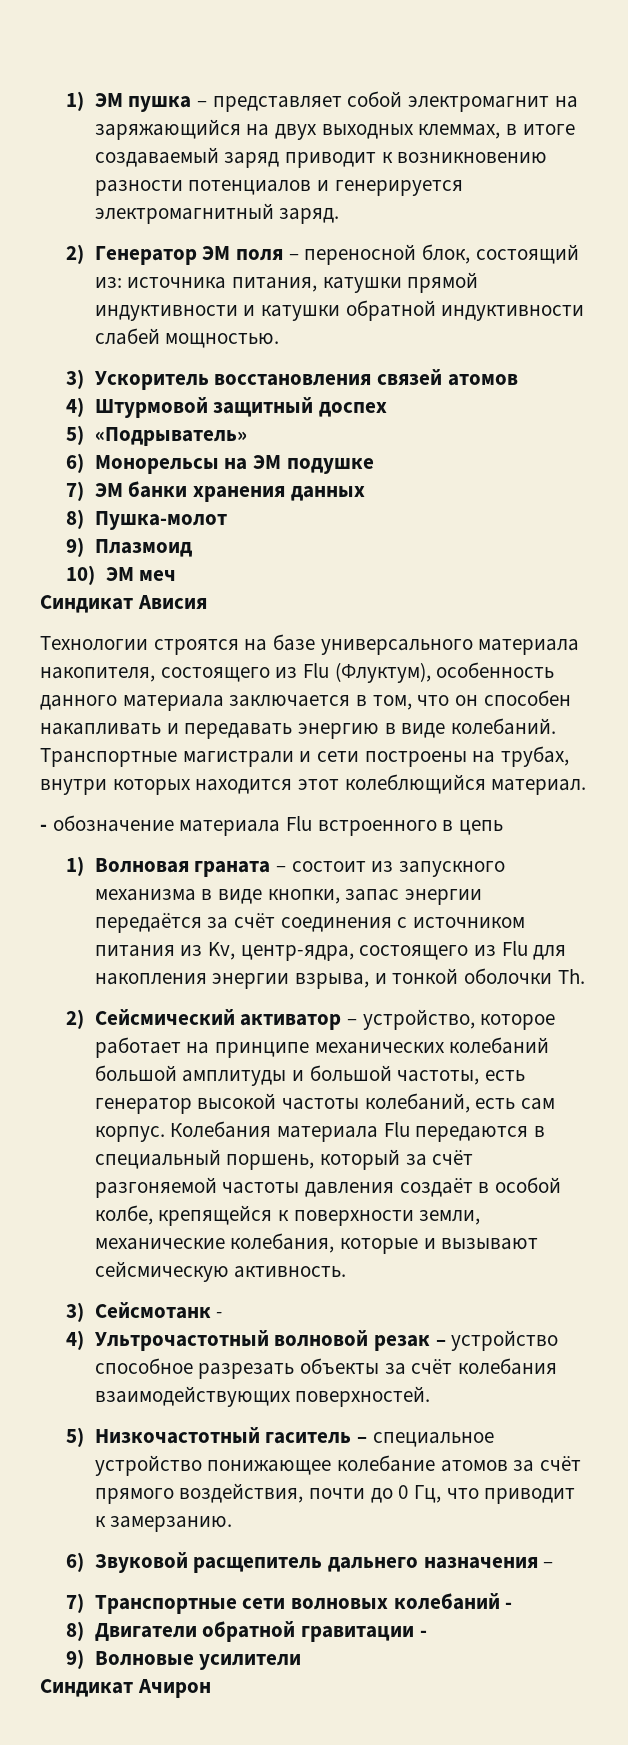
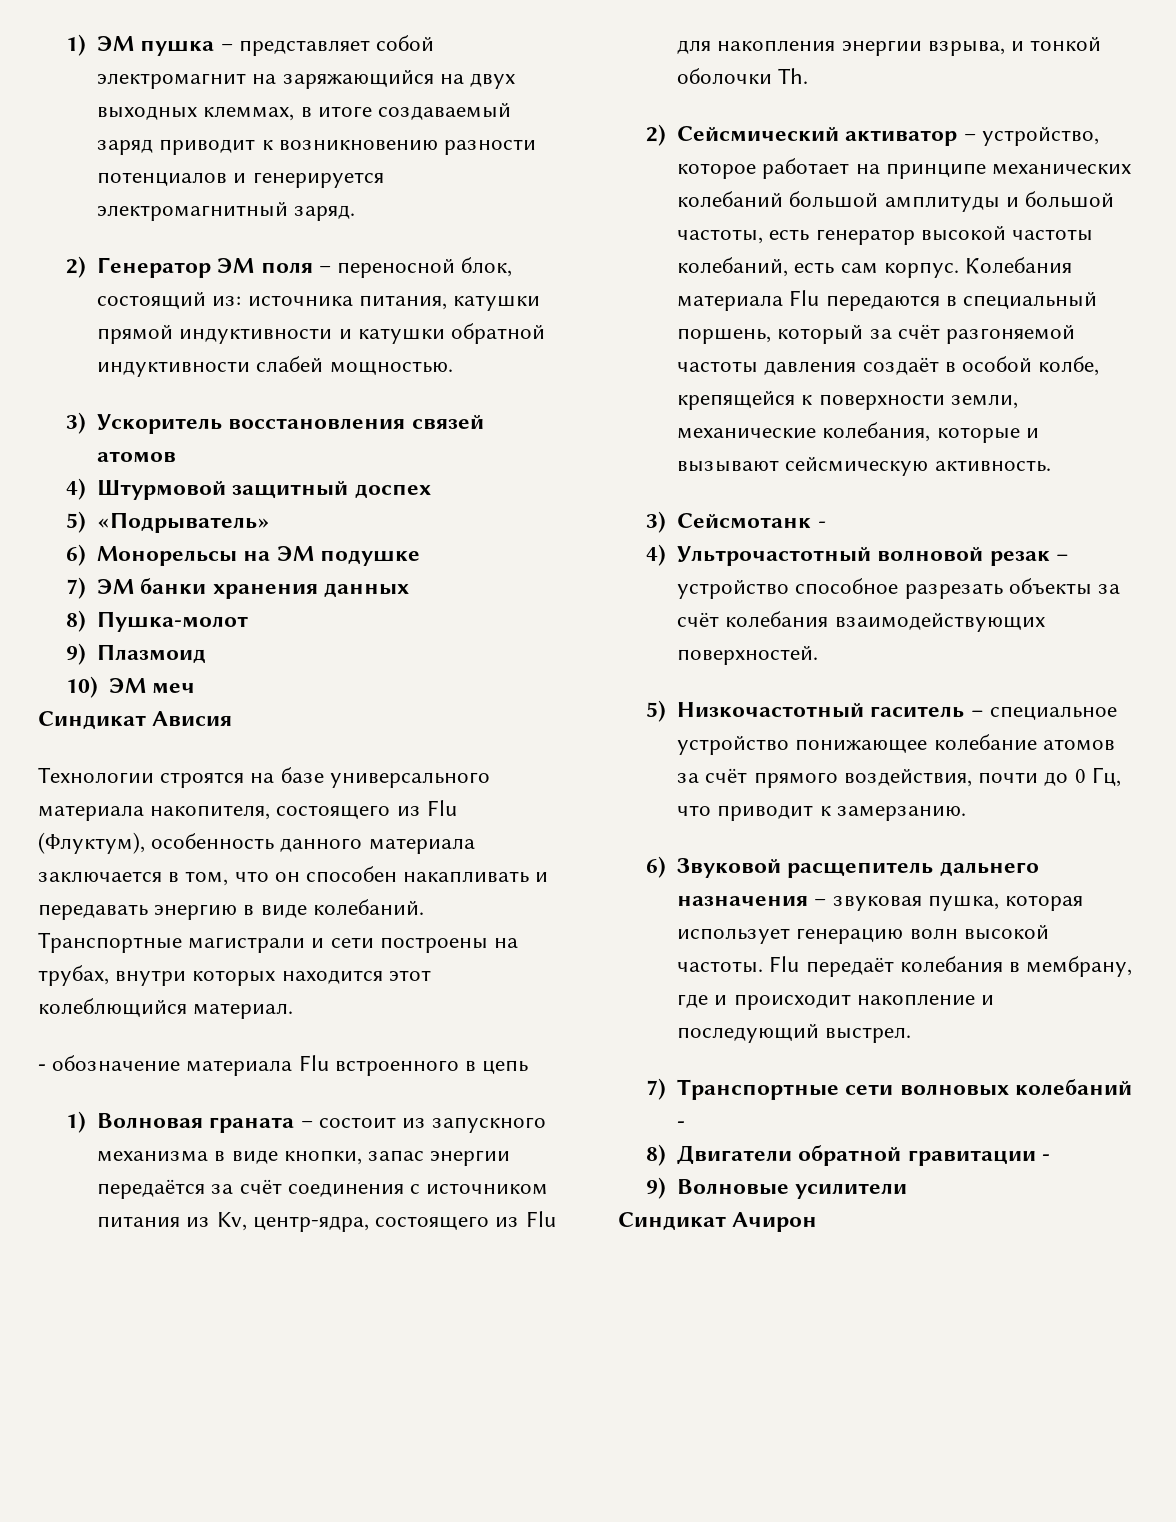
(554, 1565) none -> [832,895,1084,911] [677,924,1049,944] [677,956,1133,977] [677,994,995,1010] [677,1023,912,1043] звуковая пушка, которая использует генерацию волн высокой частоты. Flu передаёт колебания в мембрану, где и происходит накопление и последующий выстрел.

